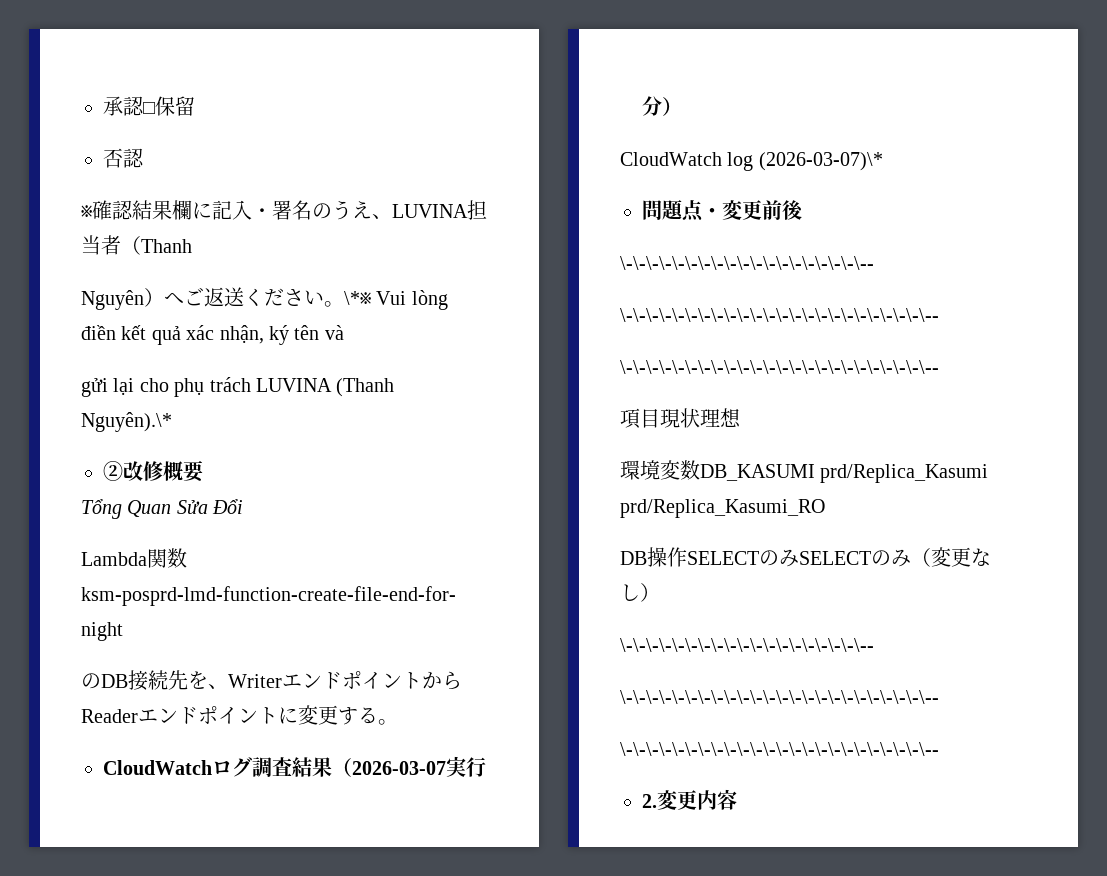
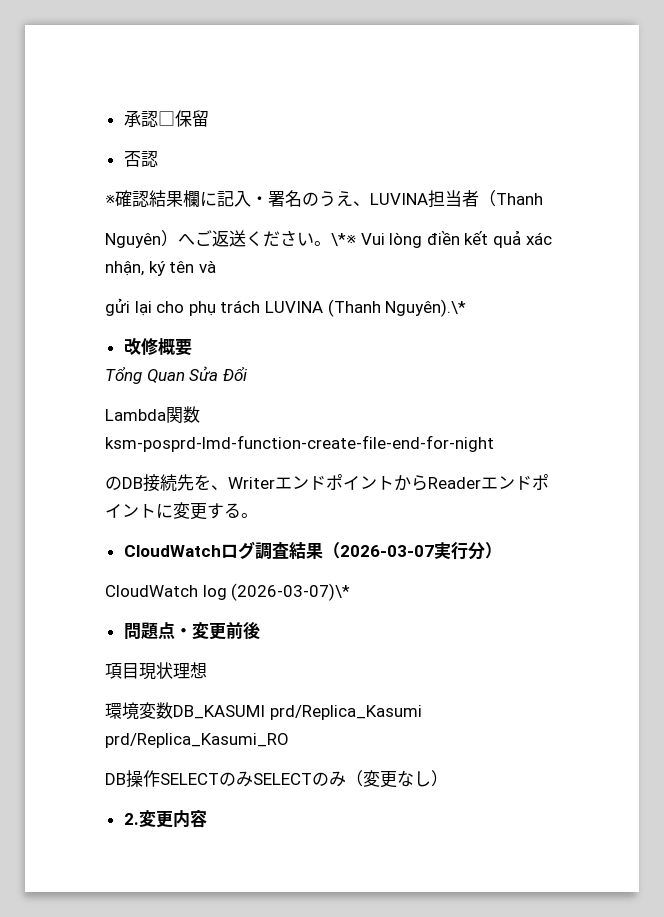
[103,461,123,481] ② -> (467, 308) none
[620,256,874,270] [620,308,939,322] [620,360,939,374] // \-\-\-\-\-\-\-\-\-\-\-\-\-\-\-\-\-\-\-- // \-\-\-\-\-\-\-\-\-\-\-\-\-\-\-\-\-\-\-\-\-\-\-\-- // \-\-\-\-\-\-\-\-\-\-\-\-\-\-\-\-\-\-\-\-\-\-\-\-- -> (260, 630) none
[620,638,874,652] [620,690,939,704] [620,742,939,756] // \-\-\-\-\-\-\-\-\-\-\-\-\-\-\-\-\-\-\-- // \-\-\-\-\-\-\-\-\-\-\-\-\-\-\-\-\-\-\-\-\-\-\-\-- // \-\-\-\-\-\-\-\-\-\-\-\-\-\-\-\-\-\-\-\-\-\-\-\-- -> (448, 778) none

